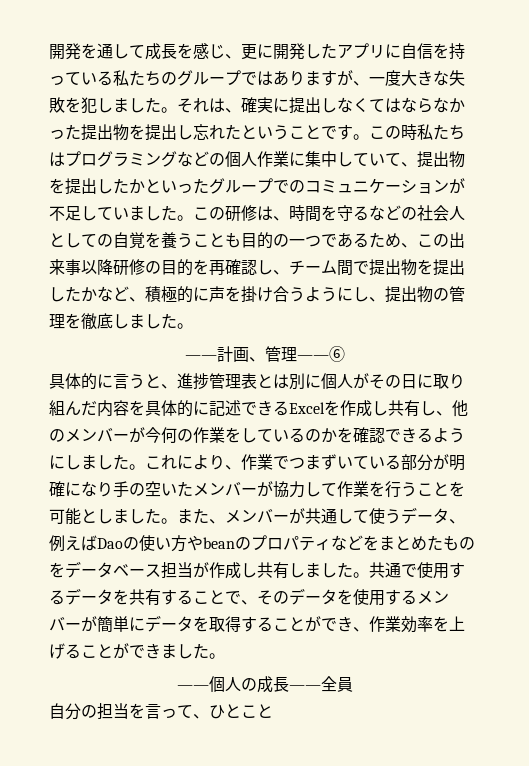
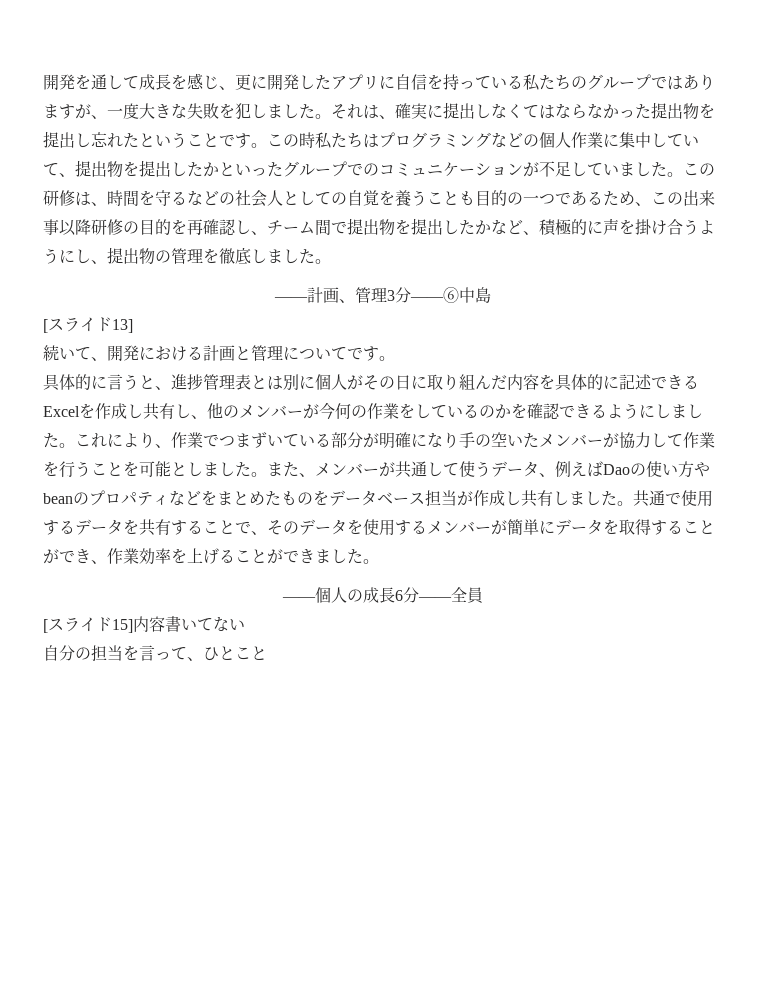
(297, 354) none -> [386,287,411,303] 3分
(345, 354) none -> [458,287,491,303] [43,317,133,333] [43,345,395,361] 中島 // [スライド13] // 続いて、開発における計画と管理についてです。
(289, 684) none -> [394,587,419,603] 6分
(353, 684) none -> [43,616,245,633] // [スライド15]内容書いてない

